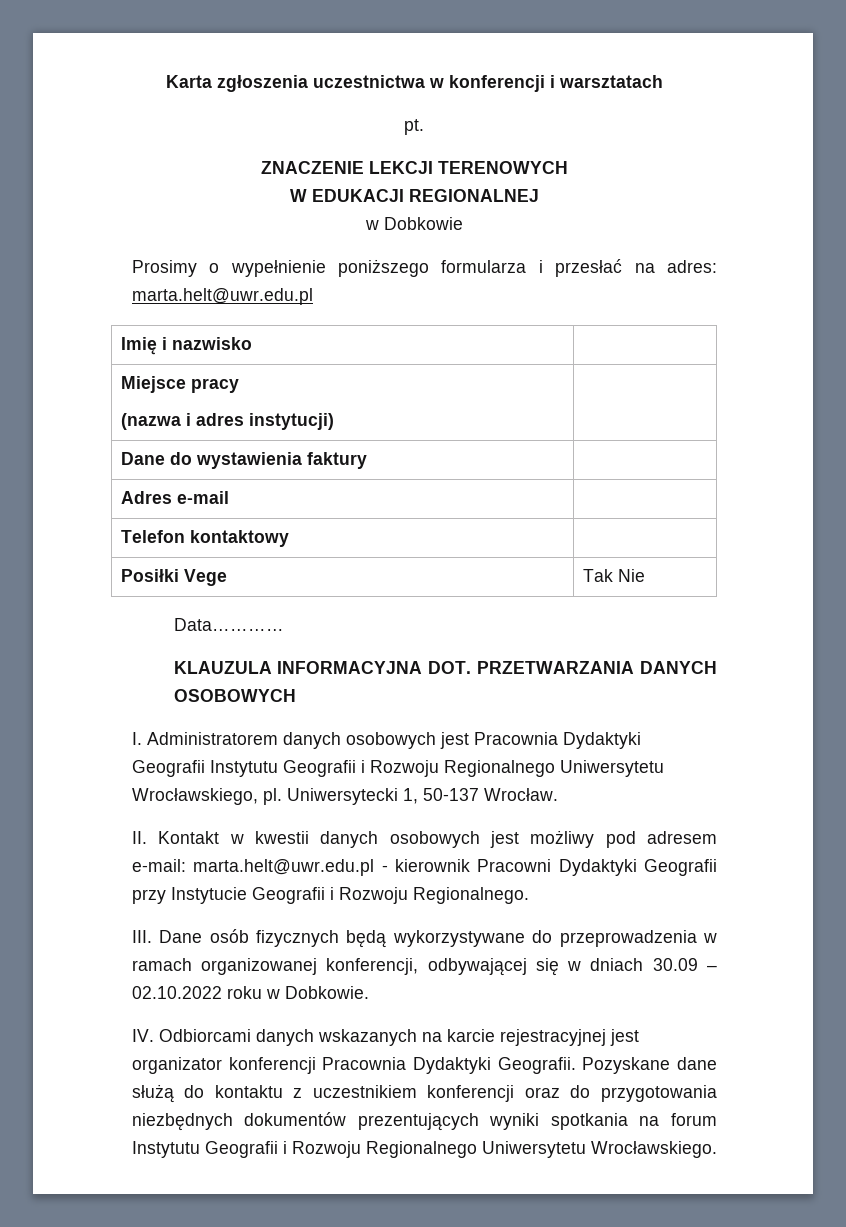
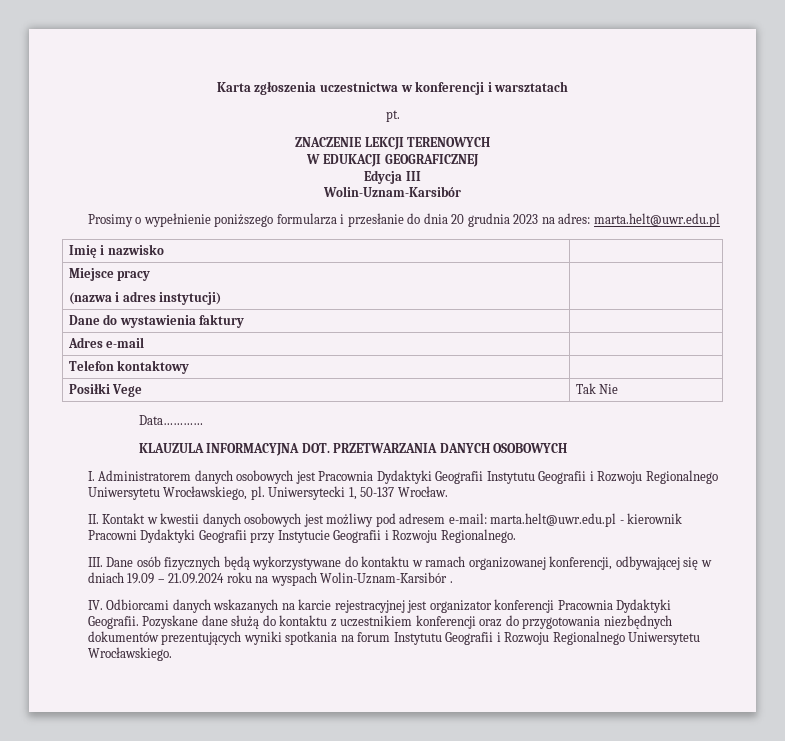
[408,189,539,202] [364,217,463,230] REGIONALNEJ // w Dobkowie -> [384,154,479,167] [364,170,421,184] [323,186,461,197] GEOGRAFICZNEJ // Edycja III // Wolin-Uznam-Karsibór
[555,259,623,277] przesłać -> [347,213,539,227] przesłanie do dnia 20 grudnia 2023
[559,930,697,947] przeprowadzenia -> [361,556,410,567] kontaktu
[652,958,717,971] [131,986,369,999] 30.09 – 02.10.2022 roku w Dobkowie. -> [127,572,453,586] 19.09 – 21.09.2024 roku na wyspach Wolin-Uznam-Karsibór .

